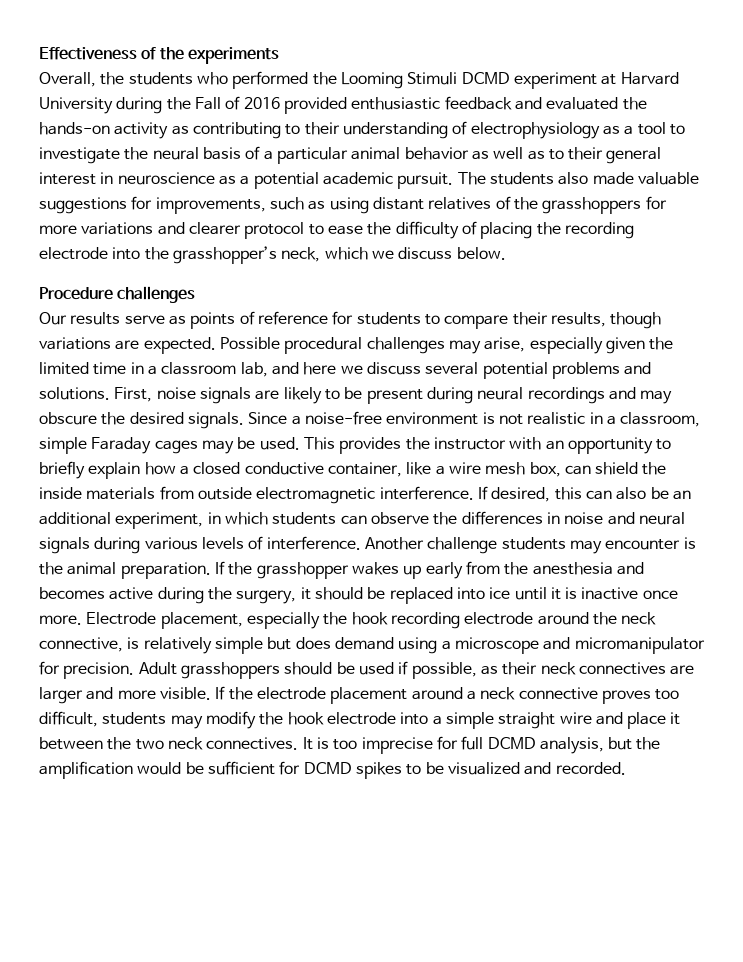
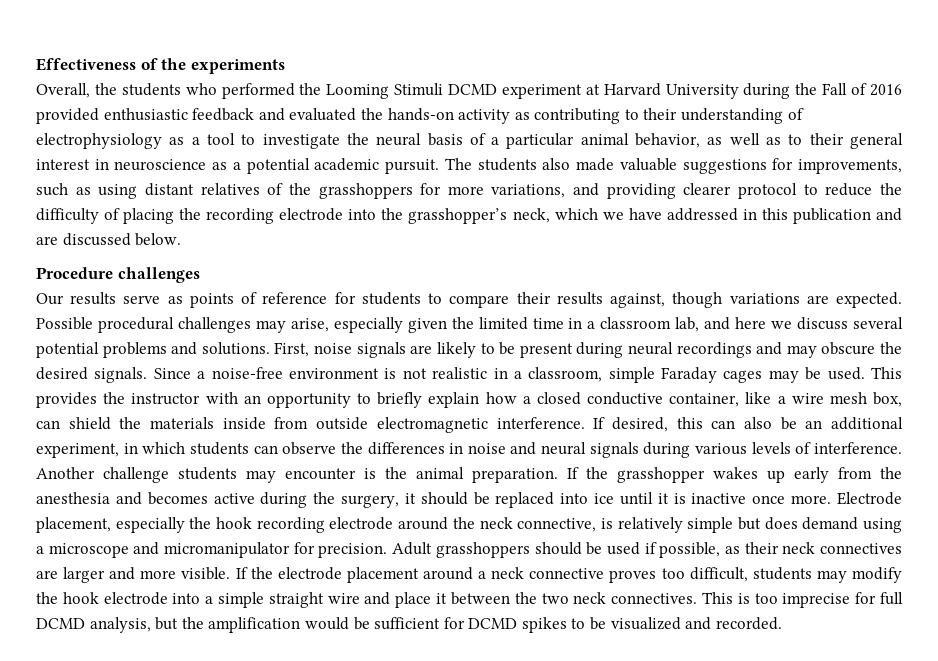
[404,147,469,160] behavior -> [635,133,701,148] behavior,
[81,222,185,235] variations and -> [491,183,676,199] variations, and providing
[327,225,363,235] ease -> [825,183,873,196] reduce
[398,247,453,260] discuss -> [628,208,902,224] [36,233,131,246] have addressed in this publication and are discussed
[550,312,606,327] results, -> [556,292,666,308] results against,
[39,487,156,500] inside materials -> [150,417,266,430] materials inside
[302,737,313,750] It -> [701,592,733,604] This

